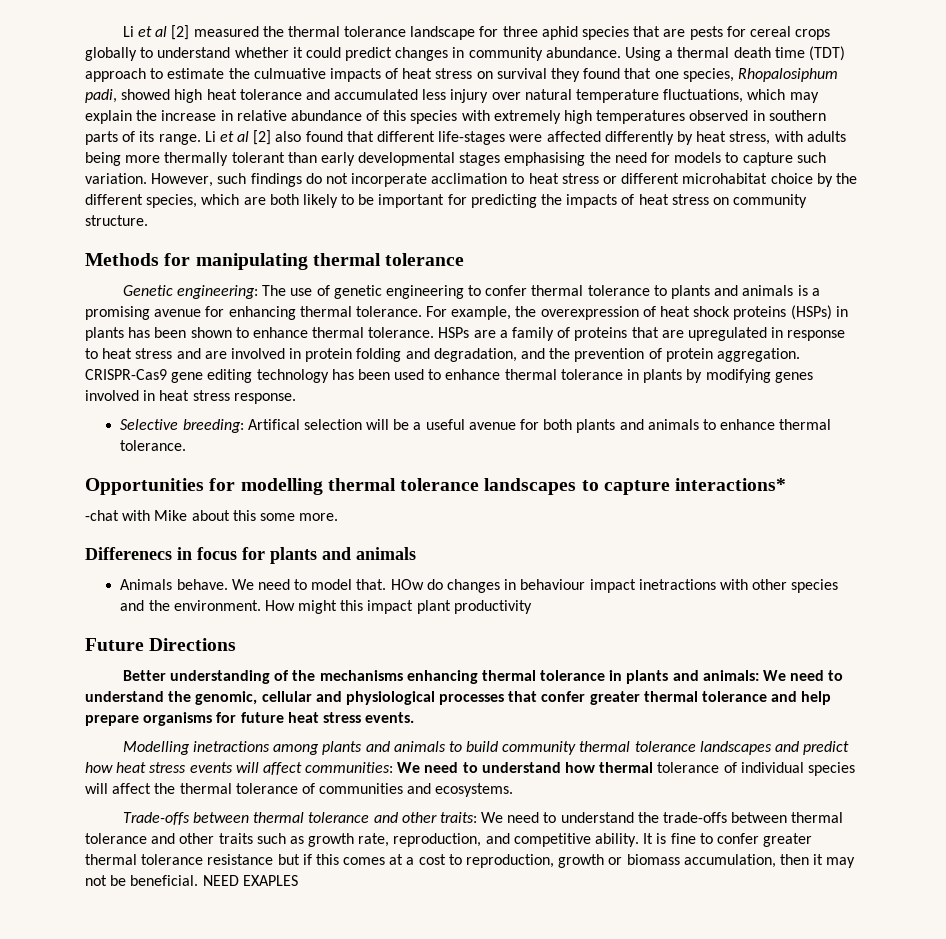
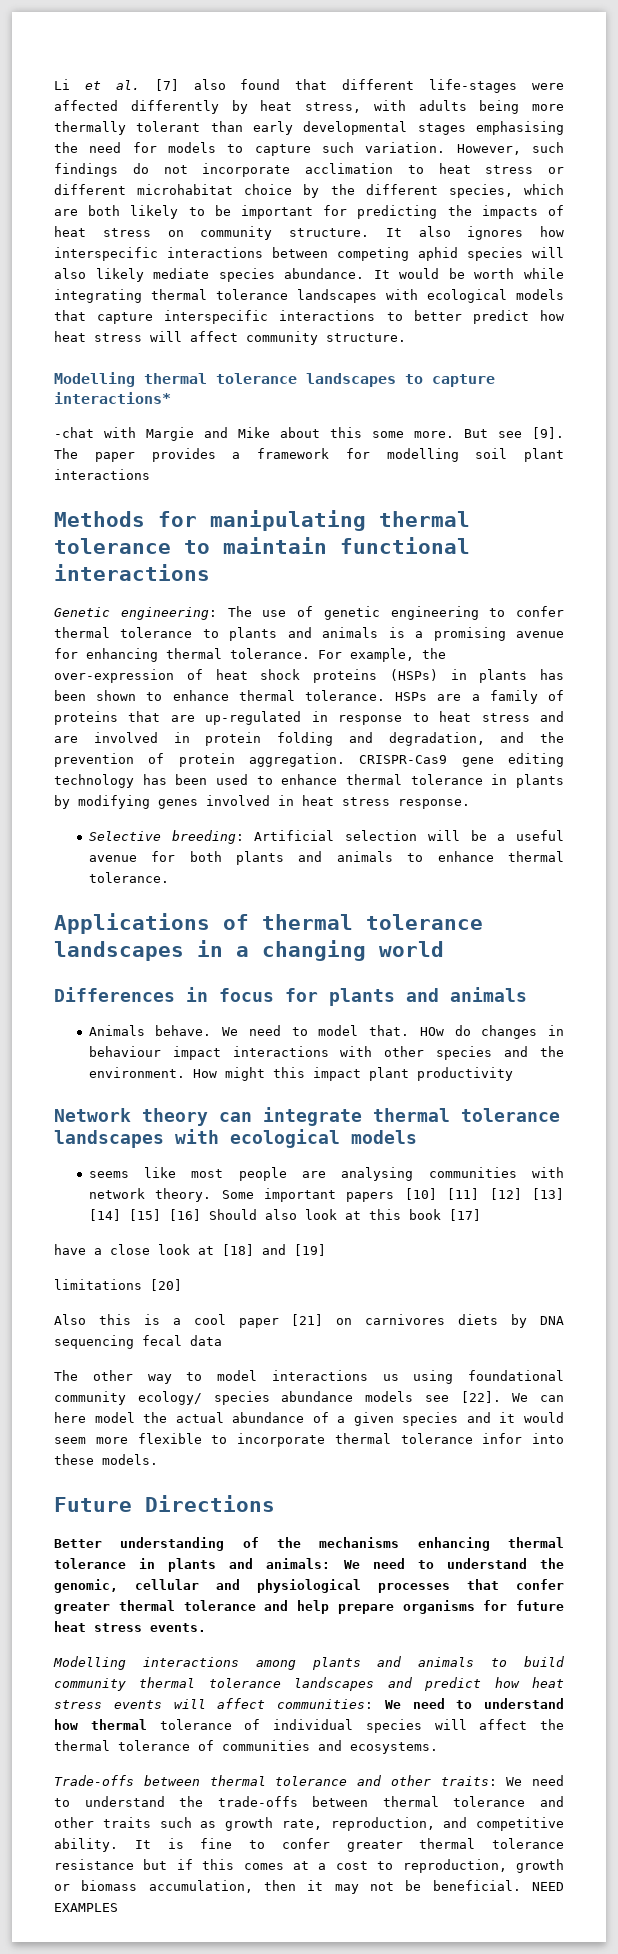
[122,25,831,40] [85,46,845,61] [85,68,838,82] [85,89,819,103] [85,110,826,124] [85,130,272,145] Li et al [2] measured the thermal tolerance landscape for three aphid species that are pests for cereal crops globally to understand whether it could predict changes in community abundance. Using a thermal death time (TDT) approach to estimate the culmuative impacts of heat stress on survival they found that one species, Rhopalosiphum padi, showed high heat tolerance and accumulated less injury over natural temperature fluctuations, which may explain the increase in relative abundance of this species with extremely high temperatures observed in southern parts of its range. Li et al [2] -> [54,79,179,91] Li et al. [7]
[351,173,428,187] incorperate -> [202,163,291,177] incorporate
(148, 220) none -> [385,226,564,240] [54,247,564,261] [54,268,564,282] [54,289,564,303] [54,310,565,324] [54,331,406,345] [54,372,495,387] [54,392,171,404] [54,427,564,441] [54,448,564,462] [54,469,150,480] It also ignores how interspecific interactions between competing aphid species will also likely mediate species abundance. It would be worth while integrating thermal tolerance landscapes with ecological models that capture interspecific interactions to better predict how heat stress will affect community structure. // Modelling thermal tolerance landscapes to capture interactions* // -chat with Margie and Mike about this some more. But see [9]. The paper provides a framework for modelling soil plant interactions
(465, 259) none -> [184,537,470,554] [54,564,210,581] to maintain functional interactions
[540,306,639,320] overexpression -> [54,669,174,683] over-expression
[687,327,767,341] upregulated -> [205,711,302,725] up-regulated
[247,419,300,430] Artifical -> [254,830,335,841] Artificial
[85,478,787,495] [85,510,339,521] [85,547,172,560] Opportunities for modelling thermal tolerance landscapes to capture interactions* // -chat with Mike about this some more. // Differenecs -> [54,913,483,934] [54,940,444,961] [54,987,175,1002] Applications of thermal tolerance landscapes in a changing world // Differences
[638,579,716,590] inetractions -> [232,1046,329,1057] interactions
(532, 607) none -> [54,1107,560,1126] [54,1129,417,1148] [88,1167,564,1181] [88,1188,564,1202] [88,1209,481,1221] [54,1244,326,1256] [54,1279,182,1291] [54,1314,565,1328] [54,1335,222,1349] [54,1370,564,1384] [54,1391,564,1405] [54,1412,564,1426] [54,1433,564,1447] [54,1454,158,1465] // Network theory can integrate thermal tolerance landscapes with ecological models // seems like most people are analysing communities with network theory. Some important papers [10] [11] [12] [13] [14] [15] [16] Should also look at this book [17] // have a close look at [18] and [19] // limitations [20] // Also this is a cool paper [21] on carnivores diets by DNA sequencing fecal data // The other way to model interactions us using foundational community ecology/ species abundance models see [22]. We can here model the actual abundance of a given species and it would seem more flexible to incorporate thermal tolerance infor into these models.
[192,741,270,752] inetractions -> [142,1657,239,1667] interactions
[242,875,298,886] EXAPLES -> [54,1903,118,1912] EXAMPLES

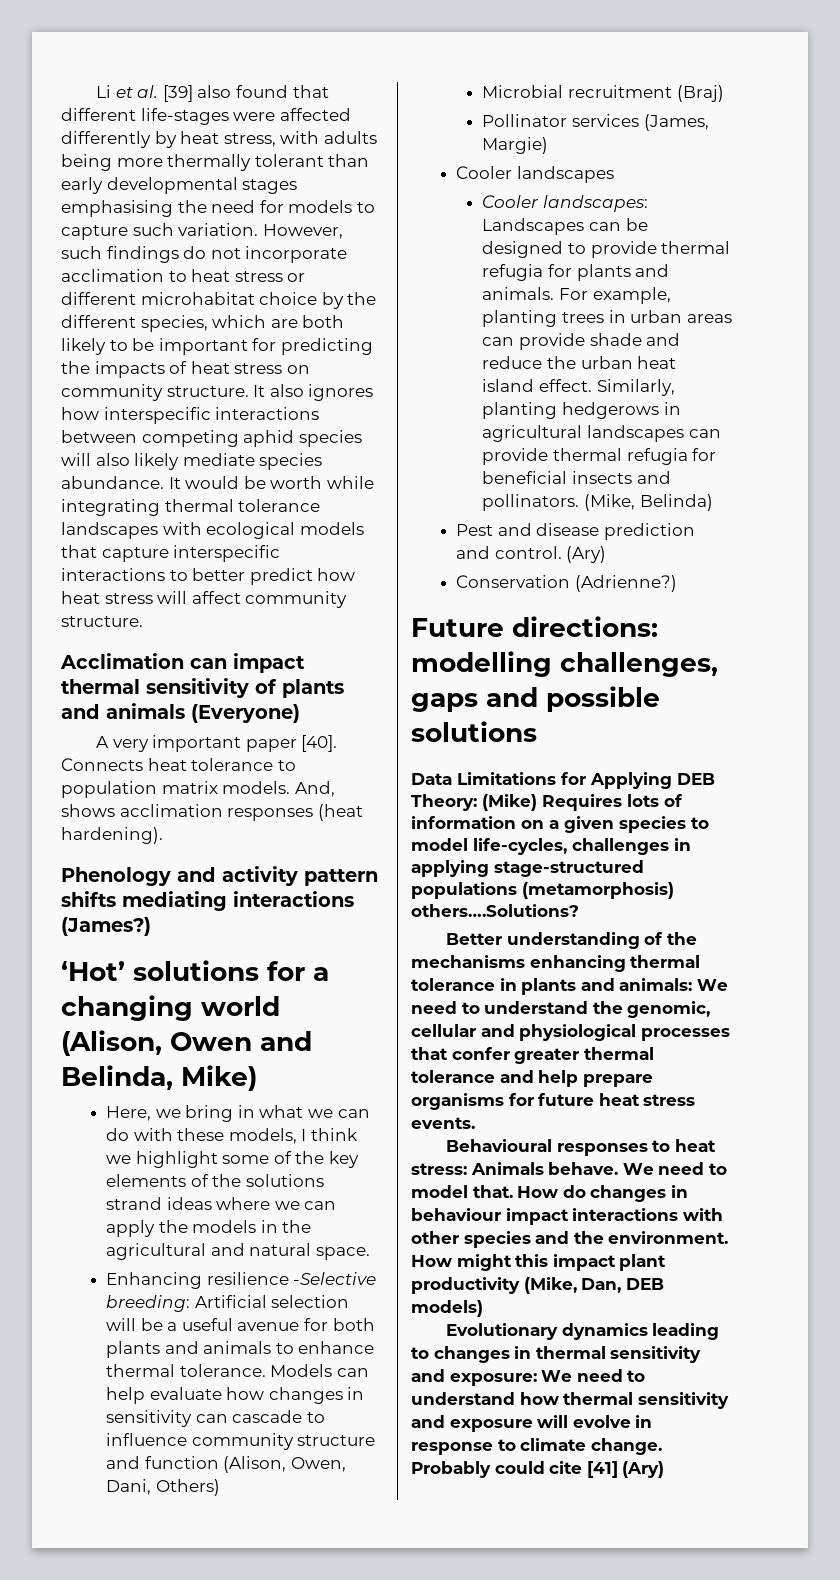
[154,79,179,91] [7] -> [162,85,193,102] [39]
[54,372,495,387] [54,392,171,404] [54,427,564,441] [54,448,564,462] [54,469,150,480] [54,510,470,531] [54,537,470,554] [54,564,210,581] [54,606,564,620] [54,627,565,641] [54,648,446,662] [54,669,564,683] [54,690,564,704] [54,711,564,725] [54,732,564,746] [54,753,564,767] [54,774,564,788] [54,795,470,809] [88,831,161,841] Modelling thermal tolerance landscapes to capture interactions* // -chat with Margie and Mike about this some more. But see [9]. The paper provides a framework for modelling soil plant interactions // Methods for manipulating thermal tolerance to maintain functional interactions // Genetic engineering: The use of genetic engineering to confer thermal tolerance to plants and animals is a promising avenue for enhancing thermal tolerance. For example, the over-expression of heat shock proteins (HSPs) in plants has been shown to enhance thermal tolerance. HSPs are a family of proteins that are up-regulated in response to heat stress and are involved in protein folding and degradation, and the prevention of protein aggregation. CRISPR-Cas9 gene editing technology has been used to enhance thermal tolerance in plants by modifying genes involved in heat stress response. // Selective -> [60,653,305,673] [61,678,344,698] [61,703,300,723] [95,735,338,752] [61,758,296,771] [61,781,335,798] [61,804,363,821] [61,827,163,844] [61,866,378,886] [61,891,354,911] [61,917,151,936] [61,960,329,981] [61,995,280,1021] [61,1030,312,1056] [61,1065,257,1091] [106,1105,370,1122] [106,1128,359,1144] [106,1151,360,1168] [106,1174,324,1187] [106,1197,337,1210] [106,1220,312,1237] [106,1243,370,1260] [106,1272,377,1289] Acclimation can impact thermal sensitivity of plants and animals (Everyone) // A very important paper [40]. Connects heat tolerance to population matrix models. And, shows acclimation responses (heat hardening). // Phenology and activity pattern shifts mediating interactions (James?) // ‘Hot’ solutions for a changing world (Alison, Owen and Belinda, Mike) // Here, we bring in what we can do with these models, I think we highlight some of the key elements of the solutions strand ideas where we can apply the models in the agricultural and natural space. // Enhancing resilience -Selective
[54,913,483,934] [54,940,444,961] [54,987,527,1006] [88,1025,565,1039] [88,1046,565,1060] [88,1067,513,1081] [54,1107,560,1126] [54,1129,417,1148] [88,1167,564,1181] [88,1188,564,1202] [88,1209,481,1221] [54,1244,326,1256] [54,1279,182,1291] [54,1314,565,1328] [54,1335,222,1349] [54,1370,564,1384] [54,1391,564,1405] [54,1412,564,1426] [54,1433,564,1447] [54,1454,158,1465] [54,1495,275,1512] // Applications of thermal tolerance landscapes in a changing world // Differences in focus for plants and animals // Animals behave. We need to model that. HOw do changes in behaviour impact interactions with other species and the environment. How might this impact plant productivity // Network theory can integrate thermal tolerance landscapes with ecological models // seems like most people are analysing communities with network theory. Some important papers [10] [11] [12] [13] [14] [15] [16] Should also look at this book [17] // have a close look at [18] and [19] // limitations [20] // Also this is a cool paper [21] on carnivores diets by DNA sequencing fecal data // The other way to model interactions us using foundational community ecology/ species abundance models see [22]. We can here model the actual abundance of a given species and it would seem more flexible to incorporate thermal tolerance infor into these models. // Future Directions -> [270,1364,369,1377] [106,1387,365,1404] [106,1410,325,1427] [106,1433,376,1450] [106,1456,346,1473] [106,1479,220,1496] [482,85,724,102] [482,114,709,131] [482,137,549,154] [456,166,614,183] [482,195,648,212] [482,218,648,235] [482,241,731,258] [482,264,670,281] [482,287,671,304] [482,310,732,327] [482,333,681,350] [482,356,677,369] [482,379,675,396] [482,402,681,419] [482,425,721,442] [482,448,717,465] [482,471,671,484] [482,494,713,511] [456,523,695,540] [456,546,607,563] [456,575,677,592] [411,616,658,637] [411,651,718,677] [411,686,660,712] [411,721,537,742] [411,772,715,789] [411,794,683,811] [411,816,709,833] [411,838,691,855] [411,860,644,877] [411,882,674,899] [411,904,579,917] Models can help evaluate how changes in sensitivity can cascade to influence community structure and function (Alison, Owen, Dani, Others) // Microbial recruitment (Braj) // Pollinator services (James, Margie) // Cooler landscapes // Cooler landscapes: Landscapes can be designed to provide thermal refugia for plants and animals. For example, planting trees in urban areas can provide shade and reduce the urban heat island effect. Similarly, planting hedgerows in agricultural landscapes can provide thermal refugia for beneficial insects and pollinators. (Mike, Belinda) // Pest and disease prediction and control. (Ary) // Conservation (Adrienne?) // Future directions: modelling challenges, gaps and possible solutions // Data Limitations for Applying DEB Theory: (Mike) Requires lots of information on a given species to model life-cycles, challenges in applying stage-structured populations (metamorphosis) others….Solutions?
[53,1656,564,1670] [54,1677,564,1691] [54,1698,373,1709] Modelling interactions among plants and animals to build community thermal tolerance landscapes and predict how heat stress events will affect communities: -> [445,1139,716,1156] [411,1162,727,1175] [411,1185,688,1202] [411,1208,723,1225] [411,1231,729,1248] [411,1254,667,1271] [411,1277,664,1294] [411,1300,483,1317] [445,1323,720,1340] [411,1346,702,1363] [411,1369,537,1386] Behavioural responses to heat stress: Animals behave. We need to model that. How do changes in behaviour impact interactions with other species and the environment. How might this impact plant productivity (Mike, Dan, DEB models) // Evolutionary dynamics leading to changes in thermal sensitivity and exposure:
[159,1719,564,1733] [54,1740,438,1754] [54,1775,564,1786] [54,1796,564,1807] [54,1817,564,1831] [54,1838,564,1852] [54,1859,564,1873] [54,1880,564,1894] [54,1903,118,1912] tolerance of individual species will affect the thermal tolerance of communities and ecosystems. // Trade-offs between thermal tolerance and other traits: We need to understand the trade-offs between thermal tolerance and other traits such as growth rate, reproduction, and competitive ability. It is fine to confer greater thermal tolerance resistance but if this comes at a cost to reproduction, growth or biomass accumulation, then it may not be beneficial. NEED EXAMPLES -> [637,1392,729,1409] [411,1415,653,1432] [411,1438,662,1455] [411,1461,665,1478] sensitivity and exposure will evolve in response to climate change. Probably could cite [41] (Ary)

